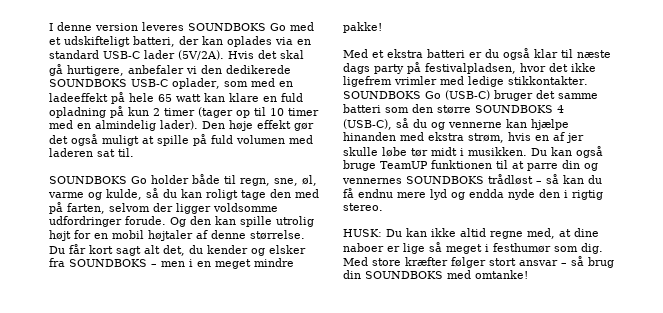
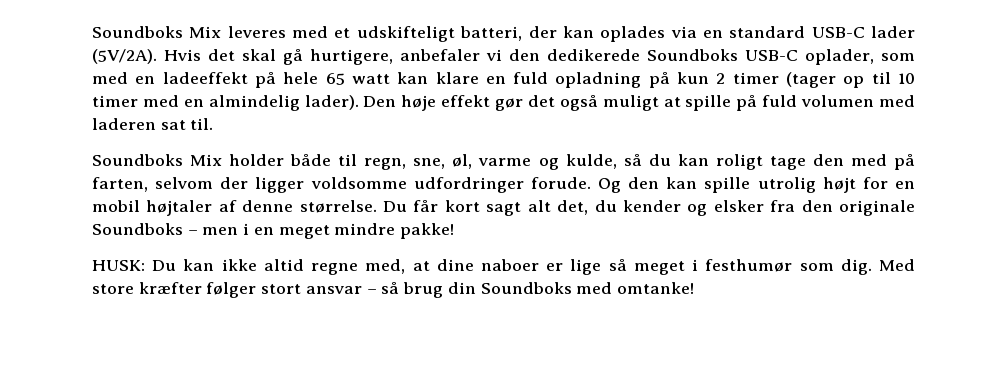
[49,22,286,31] I denne version leveres SOUNDBOKS Go -> [92,26,286,38] Soundboks Mix leveres
[49,79,127,87] SOUNDBOKS -> [647,49,738,61] Soundboks
[49,176,147,184] SOUNDBOKS Go -> [92,154,223,166] Soundboks Mix
[69,259,147,267] SOUNDBOKS -> [801,200,915,216] [92,223,183,235] den originale Soundboks
[343,48,611,60] [343,62,596,74] [343,76,588,87] [343,90,598,101] [343,104,564,114] [343,118,569,130] [343,132,584,143] [343,146,603,158] [343,160,598,171] [342,174,602,185] [343,188,603,200] [343,203,383,211] // Med et ekstra batteri er du også klar til næste dags party på festivalpladsen, hvor det ikke ligefrem vrimler med ledige stikkontakter. SOUNDBOKS Go (USB-C) bruger det samme batteri som den større SOUNDBOKS 4 (USB-C), så du og vennerne kan hjælpe hinanden med ekstra strøm, hvis en af jer skulle løbe tør midt i musikken. Du kan også bruge TeamUP funktionen til at parre din og vennernes SOUNDBOKS trådløst – så kan du få endnu mere lyd og endda nyde den i rigtig stereo. -> (455, 231) none
[365,271,443,279] SOUNDBOKS -> [480,282,572,294] Soundboks

